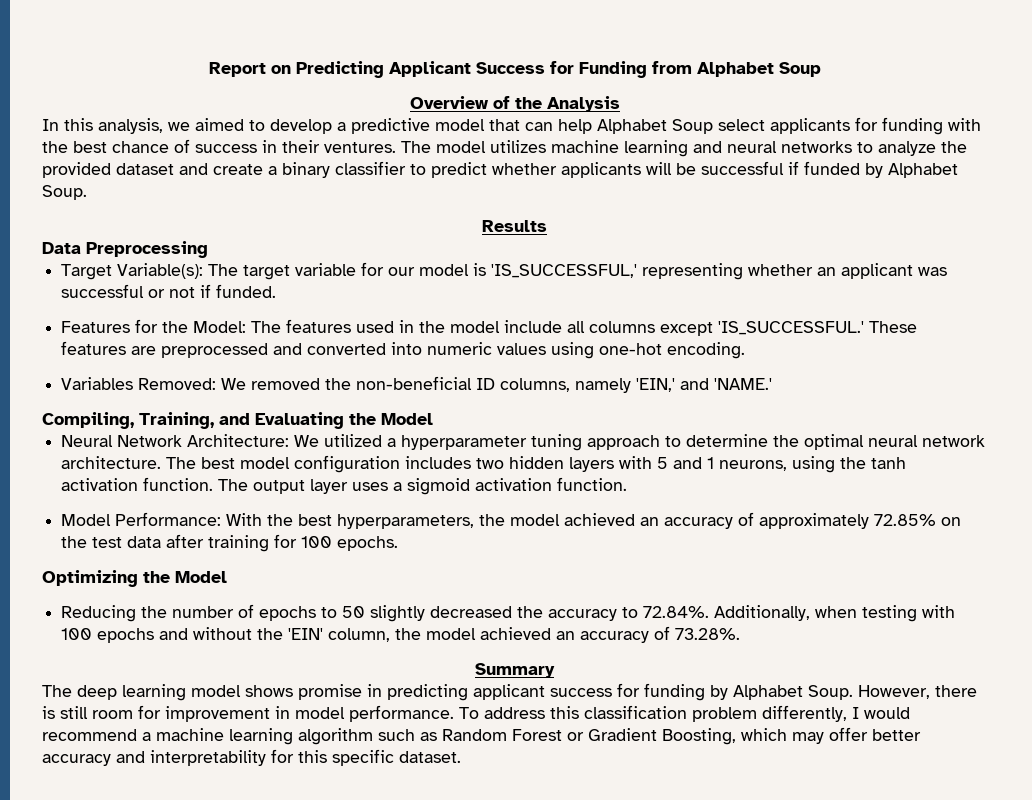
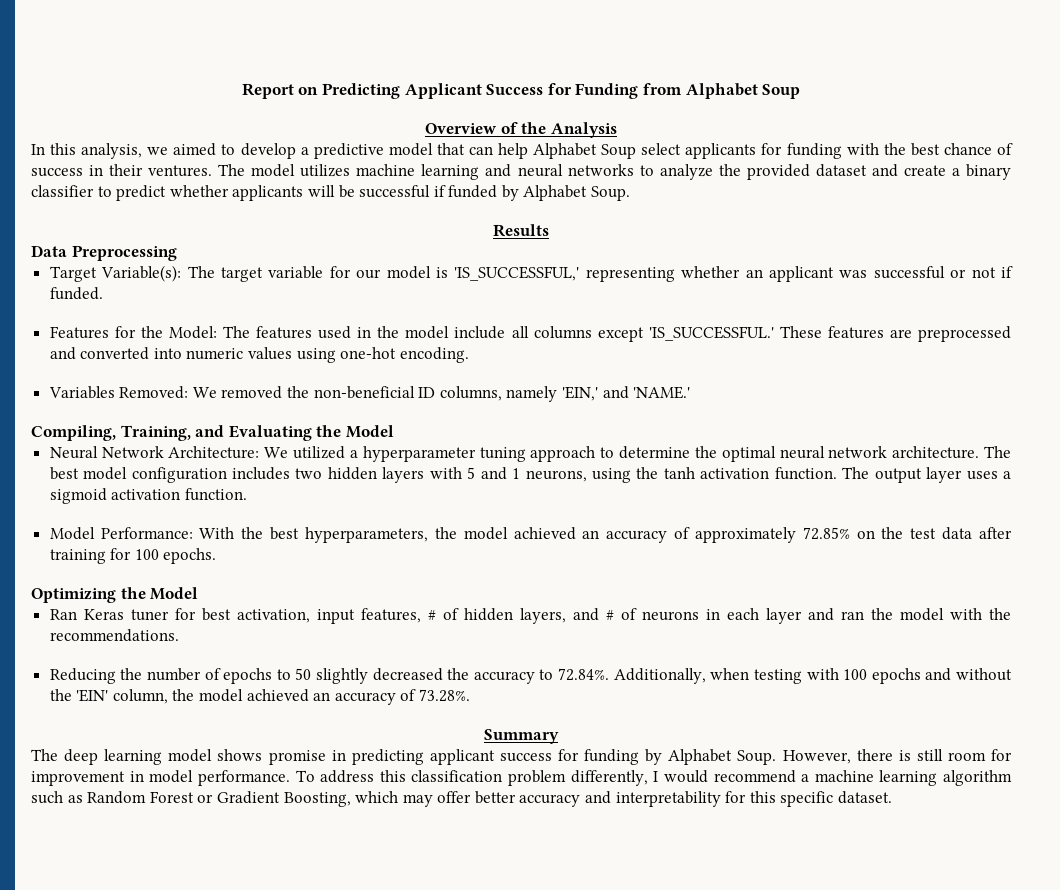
(227, 577) none -> [49,608,1012,624] [49,629,179,642] // Ran Keras tuner for best activation, input features, # of hidden layers, and # of neurons in each layer and ran the model with the recommendations.

